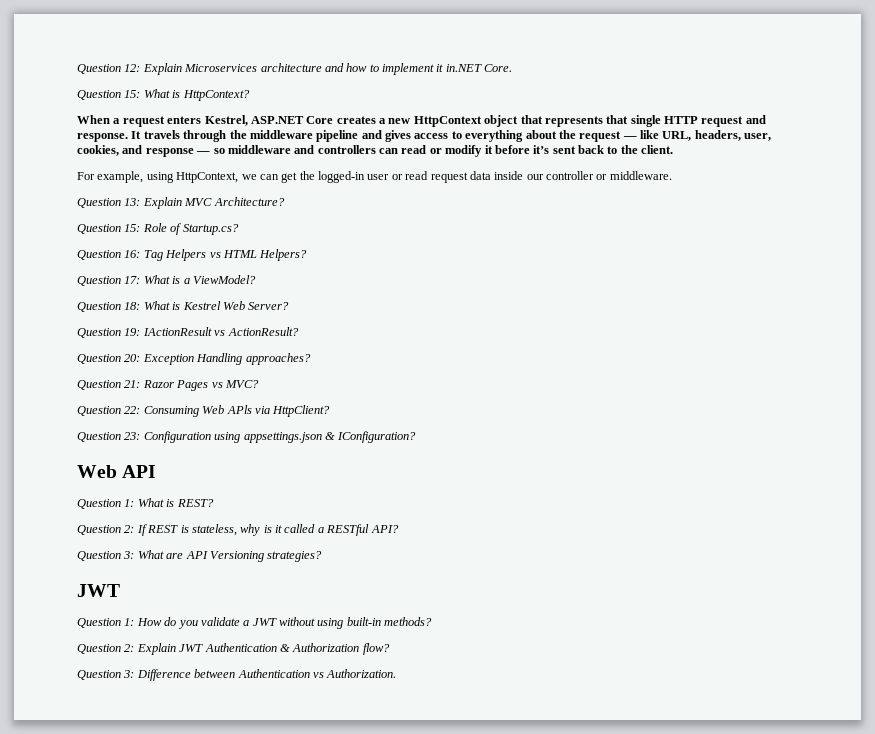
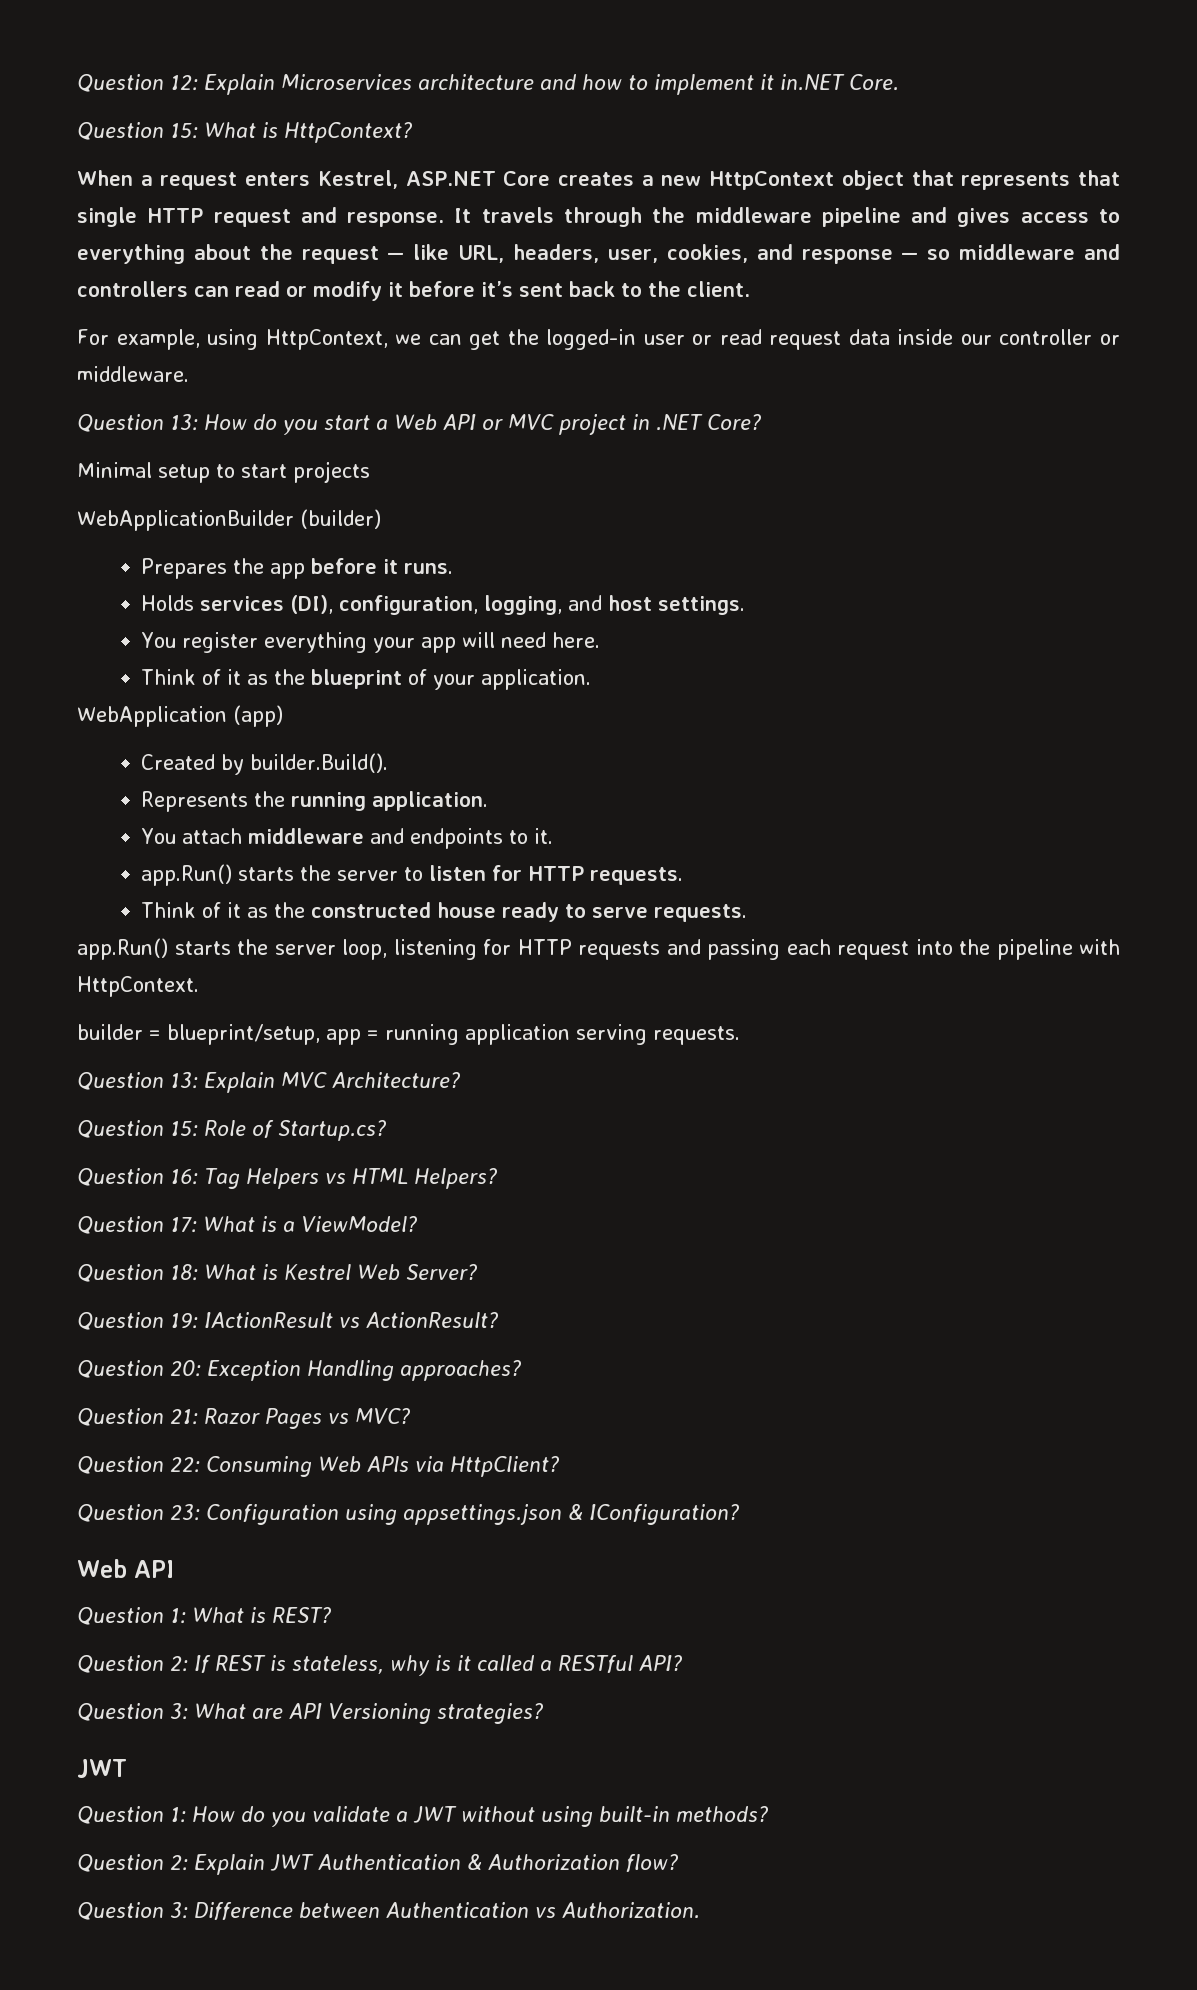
(672, 175) none -> [77,414,762,435] [77,461,370,483] [77,509,381,531] [141,558,454,579] [141,595,746,615] [141,632,601,653] [141,669,592,690] [77,705,283,727] [141,753,389,775] [141,791,489,812] [141,828,554,849] [141,864,684,886] [141,902,748,922] [77,938,1120,960] [77,976,199,997] [77,1024,740,1045] // Question 13: How do you start a Web API or MVC project in .NET Core? // Minimal setup to start projects // WebApplicationBuilder (builder) // Prepares the app before it runs. // Holds services (DI), configuration, logging, and host settings. // You register everything your app will need here. // Think of it as the blueprint of your application. // WebApplication (app) // Created by builder.Build(). // Represents the running application. // You attach middleware and endpoints to it. // app.Run() starts the server to listen for HTTP requests. // Think of it as the constructed house ready to serve requests. // app.Run() starts the server loop, listening for HTTP requests and passing each request into the pipeline with HttpContext. // builder = blueprint/setup, app = running application serving requests.

